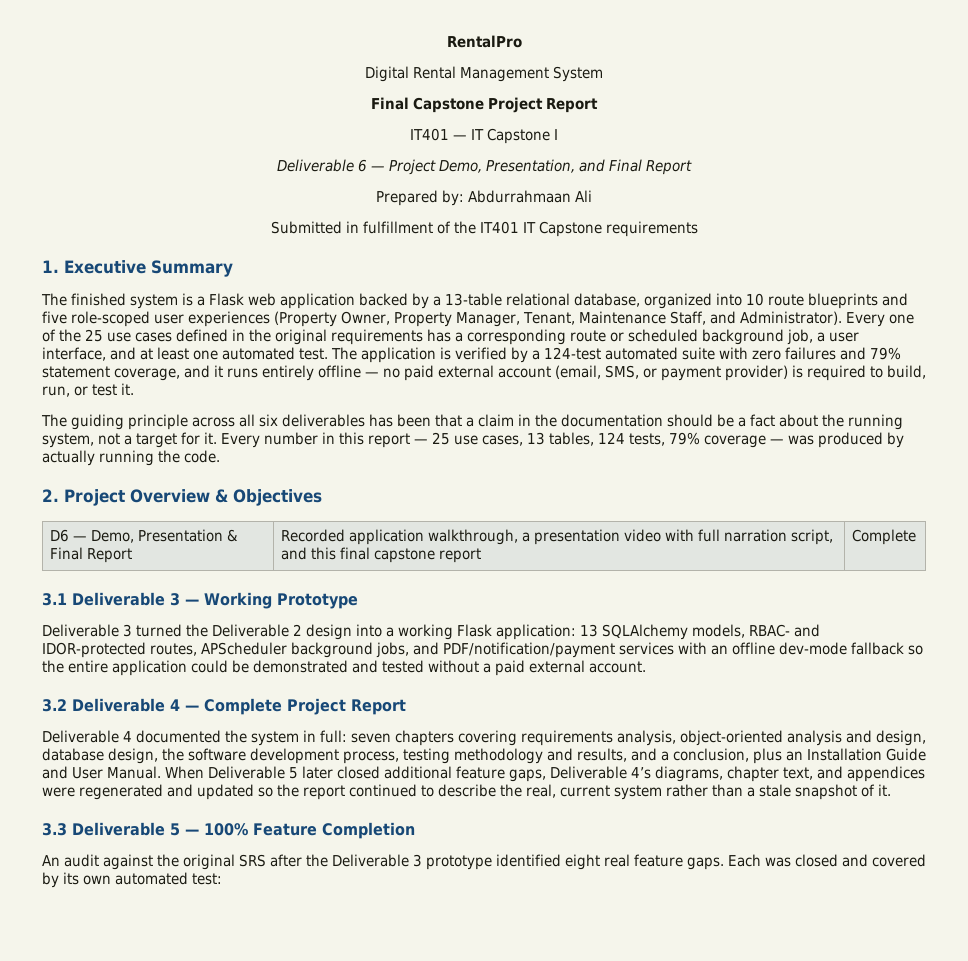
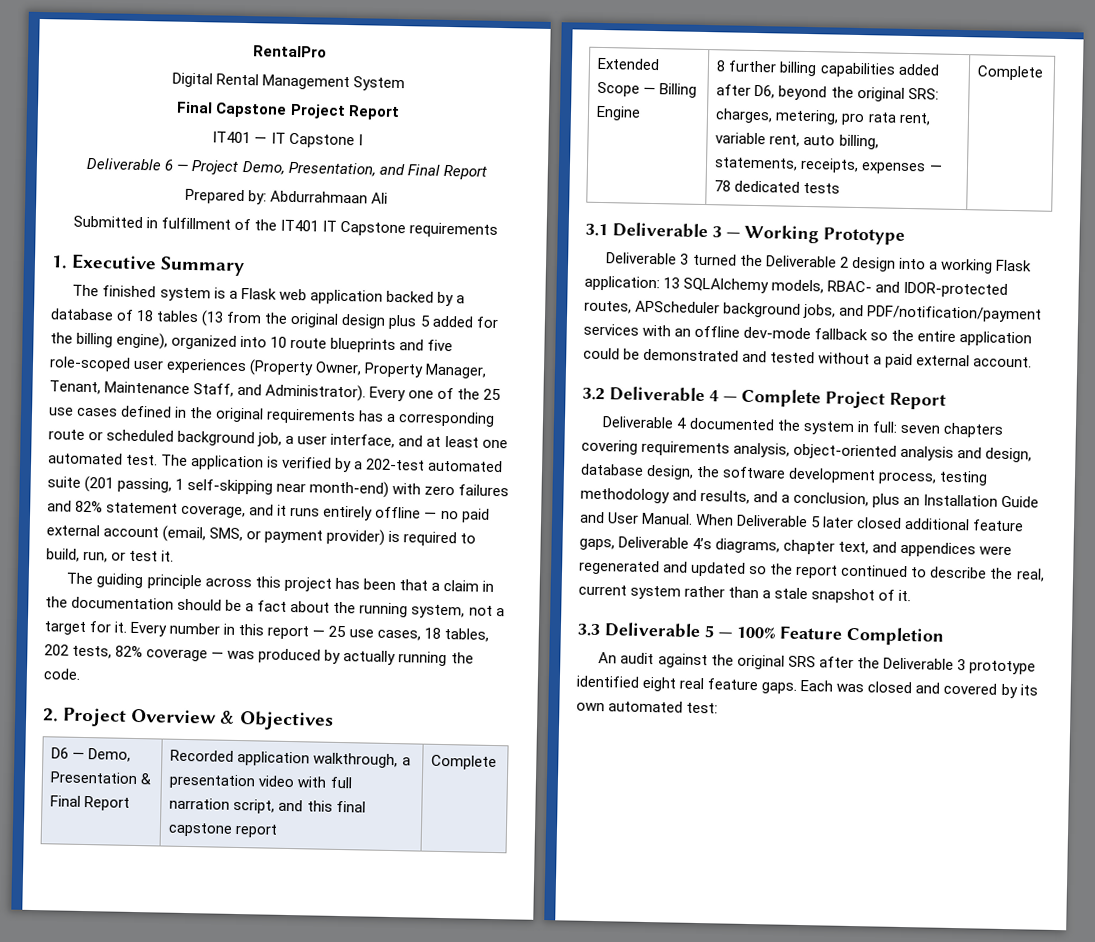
[445,293,640,307] 13-table relational database, -> [50,308,499,330] [50,332,169,350] database of 18 tables (13 from the original design plus 5 added for the billing engine),
[544,347,601,360] 124-test -> [365,458,426,471] 202-test
(715, 353) none -> [84,475,390,498] (201 passing, 1 self-skipping near month-end)
[870,347,901,360] 79% -> [75,500,104,513] 82%
[239,414,365,427] all six deliverables -> [254,576,332,592] this project
[527,432,700,446] 13 tables, 124 tests, 79% -> [423,627,489,642] [44,644,144,659] 18 tables, 202 tests, 82%
(916, 537) none -> [597,57,661,71] [597,81,698,98] [596,105,642,121] [716,60,940,78] [716,84,939,102] [715,108,931,126] [715,132,879,150] [714,157,943,175] [714,180,841,194] [977,65,1044,81] // Extended Scope — Billing Engine | 8 further billing capabilities added after D6, beyond the original SRS: charges, metering, pro rata rent, variable rent, auto billing, statements, receipts, expenses — 78 dedicated tests | Complete

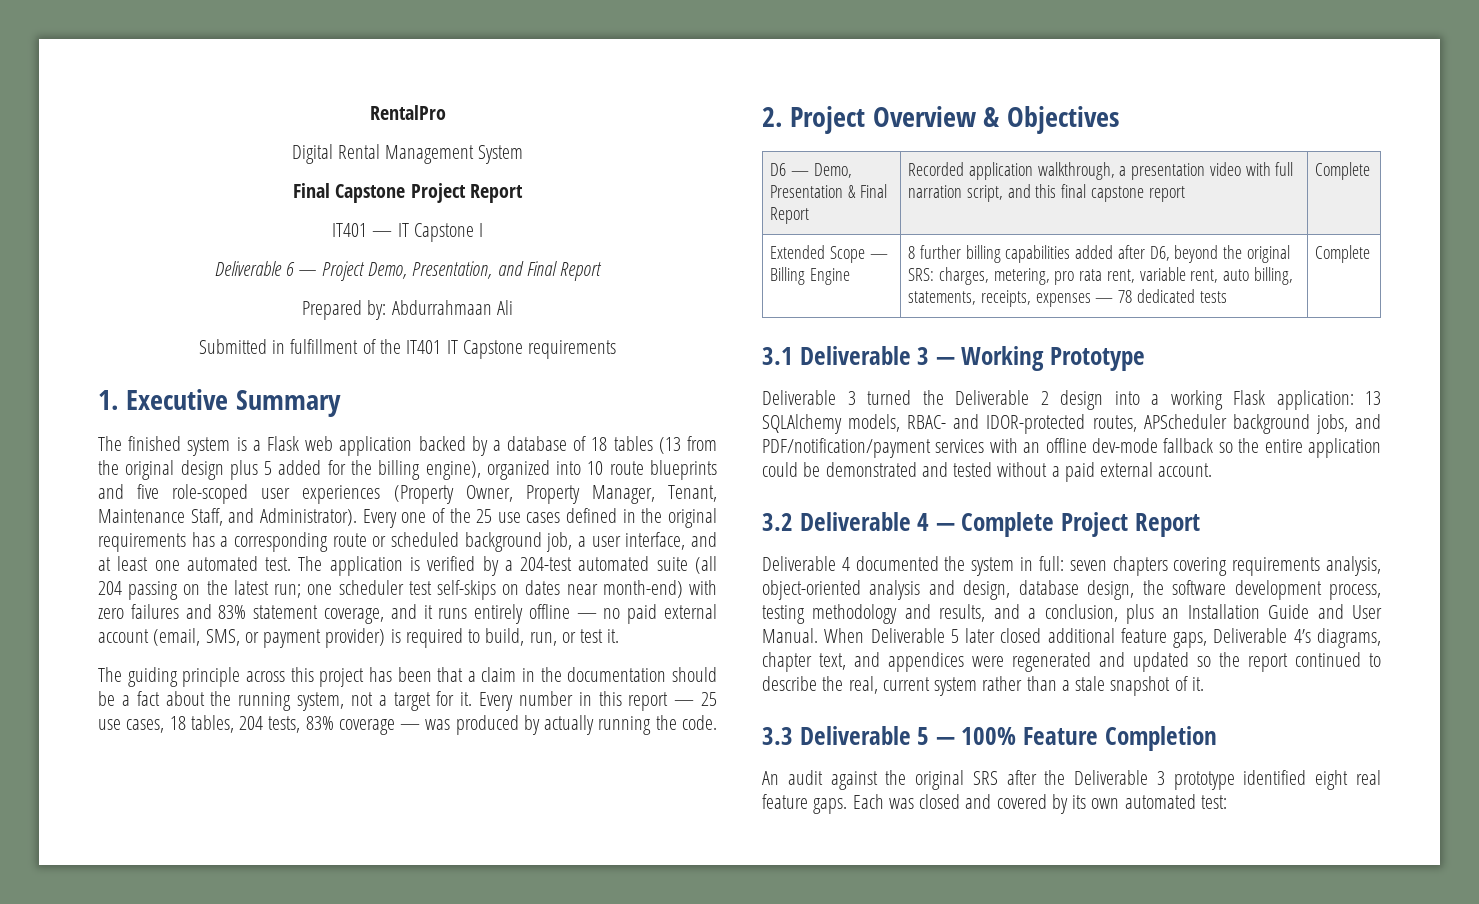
[365,458,426,471] 202-test -> [520,557,573,571] 204-test
[84,475,274,495] (201 passing, 1 self-skipping -> [695,556,717,574] [98,580,561,600] (all 204 passing on the latest run; one scheduler test self-skips on dates
[75,500,104,513] 82% -> [218,605,247,619] 83%
[44,644,144,659] 202 tests, 82% -> [239,716,334,733] 204 tests, 83%

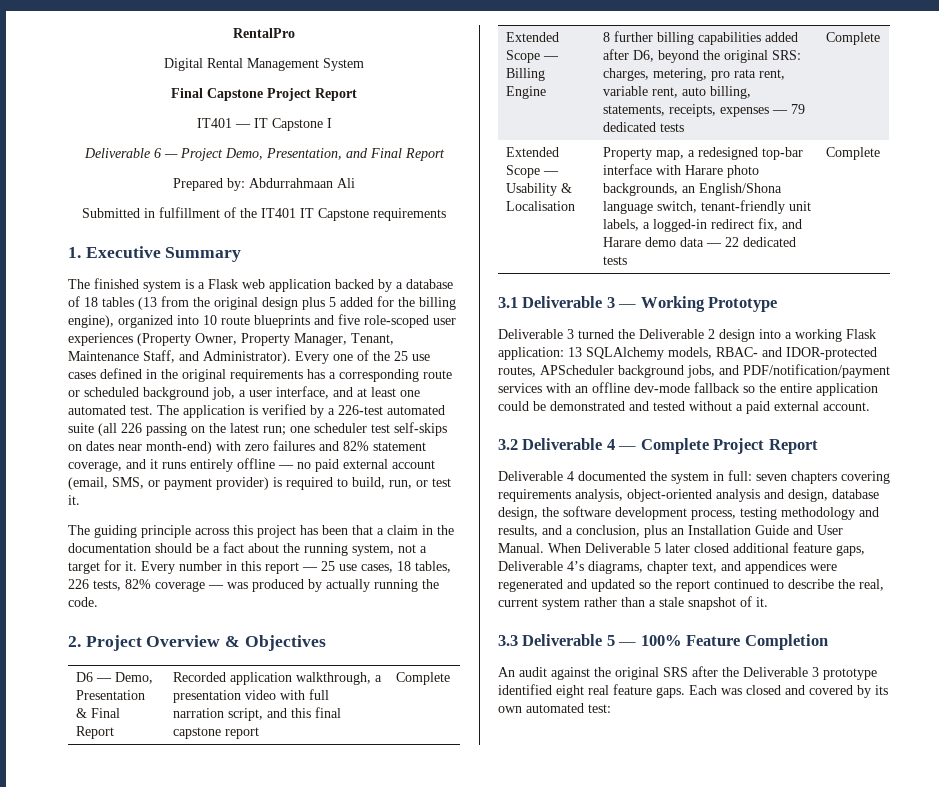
[520,557,573,571] 204-test -> [338,405,383,415] 226-test
[98,581,122,595] 204 -> [121,423,142,433] 226
[218,605,247,619] 83% -> [343,441,369,451] 82%
[239,716,334,733] 204 tests, 83% -> [68,579,151,591] 226 tests, 82%
[1118,290,1133,303] 78 -> [790,104,805,114] [602,122,684,132] [825,32,880,45] [505,147,559,157] [505,165,559,178] [505,183,572,196] [505,201,575,211] [602,147,803,160] [602,164,759,178] [602,183,782,196] [602,200,811,214] [602,218,802,232] [602,237,739,247] 79 dedicated tests | Complete // Extended Scope — Usability & Localisation | Property map, a redesigned top-bar interface with Harare photo backgrounds, an English/Shona language switch, tenant-friendly unit labels, a logged-in redirect fix, and Harare demo data — 22

